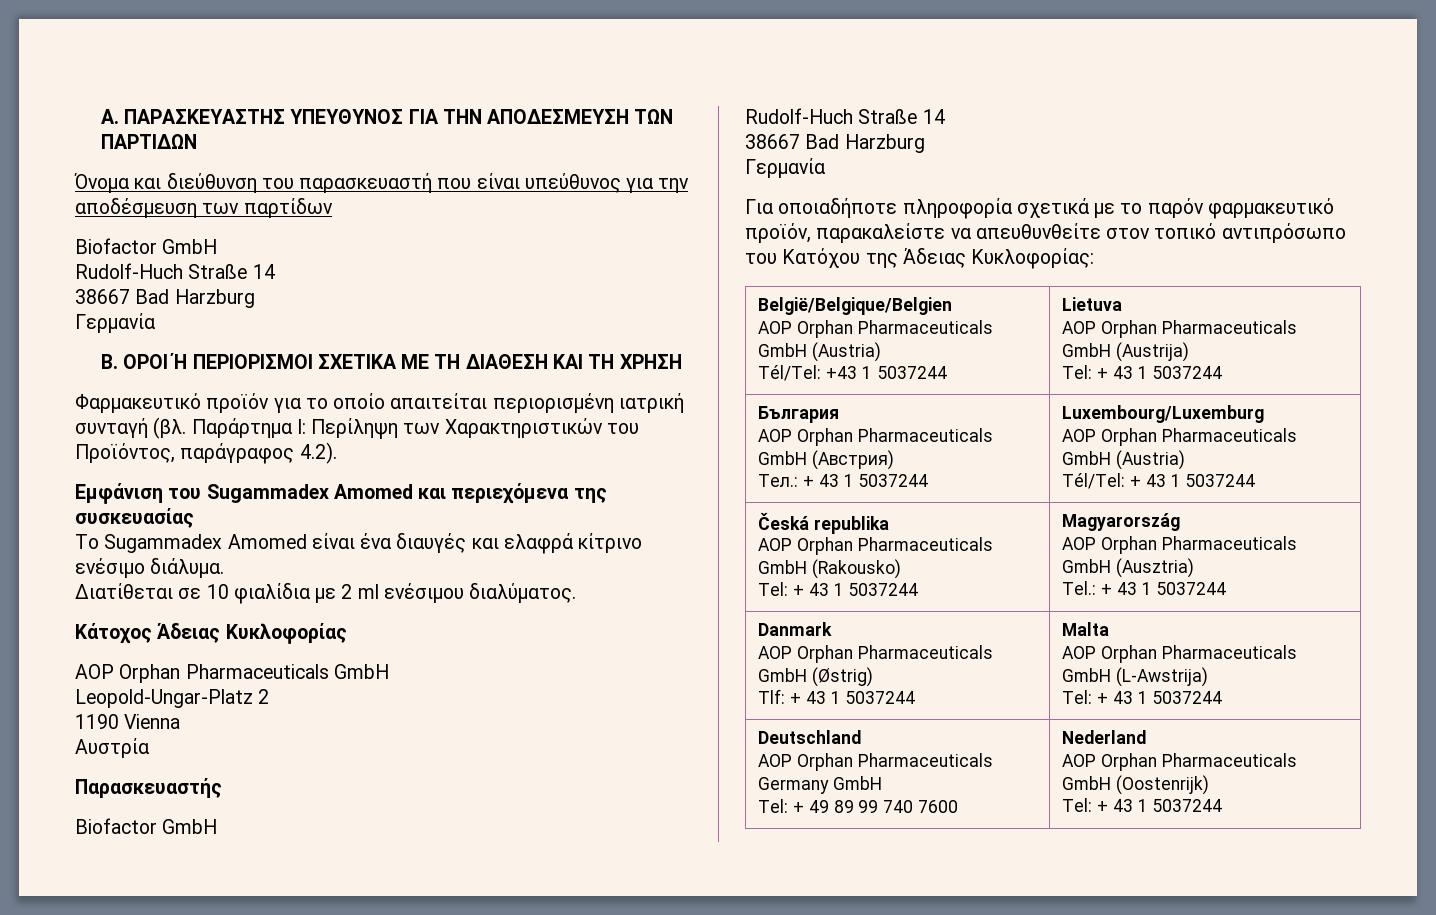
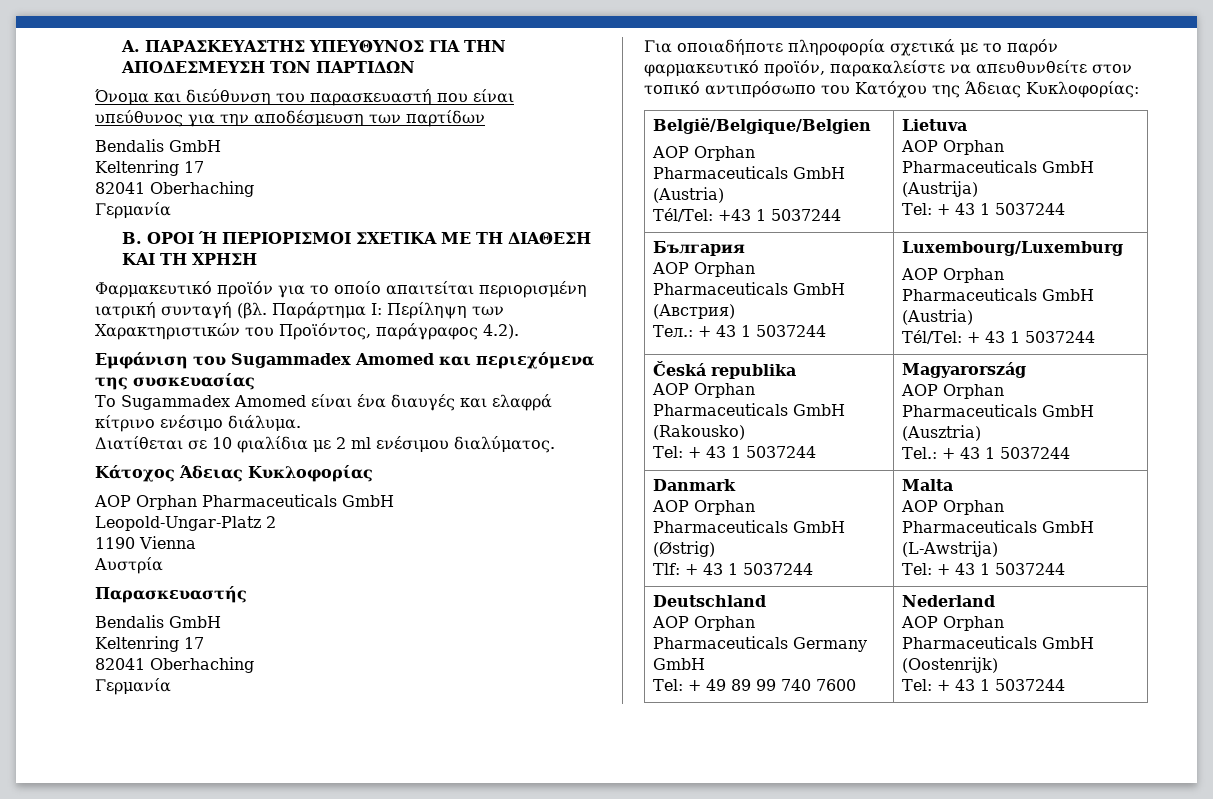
[75,238,218,254] [75,263,275,279] [75,289,255,308] Biofactor GmbH // Rudolf-Huch Straße 14 // 38667 Bad Harzburg -> [95,139,221,152] [95,160,204,176] [95,181,254,197] Bendalis GmbH // Keltenring 17 // 82041 Oberhaching
[75,818,218,834] [745,108,945,124] [745,134,925,153] Biofactor GmbH // Rudolf-Huch Straße 14 // 38667 Bad Harzburg -> [95,615,221,628] [95,636,204,652] [95,657,254,673] Bendalis GmbH // Keltenring 17 // 82041 Oberhaching

